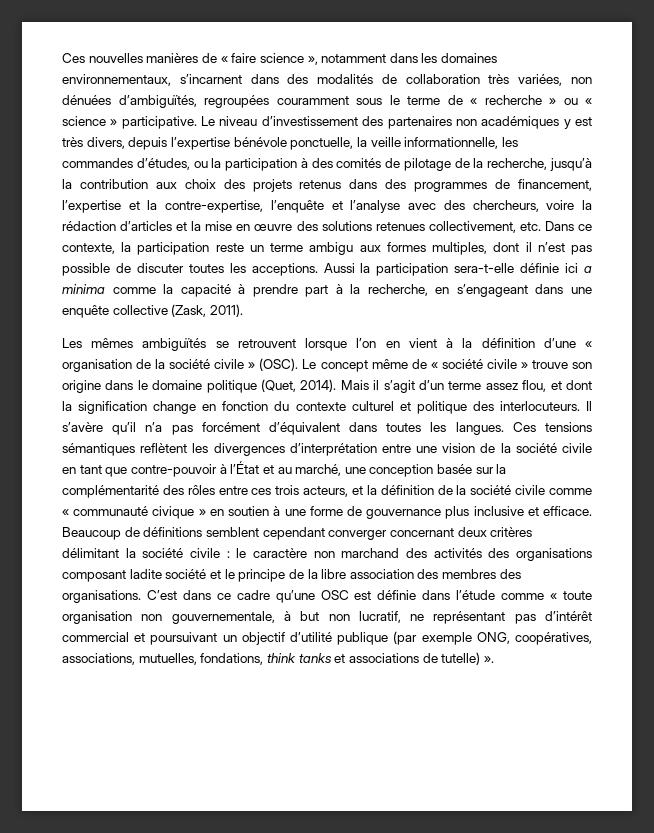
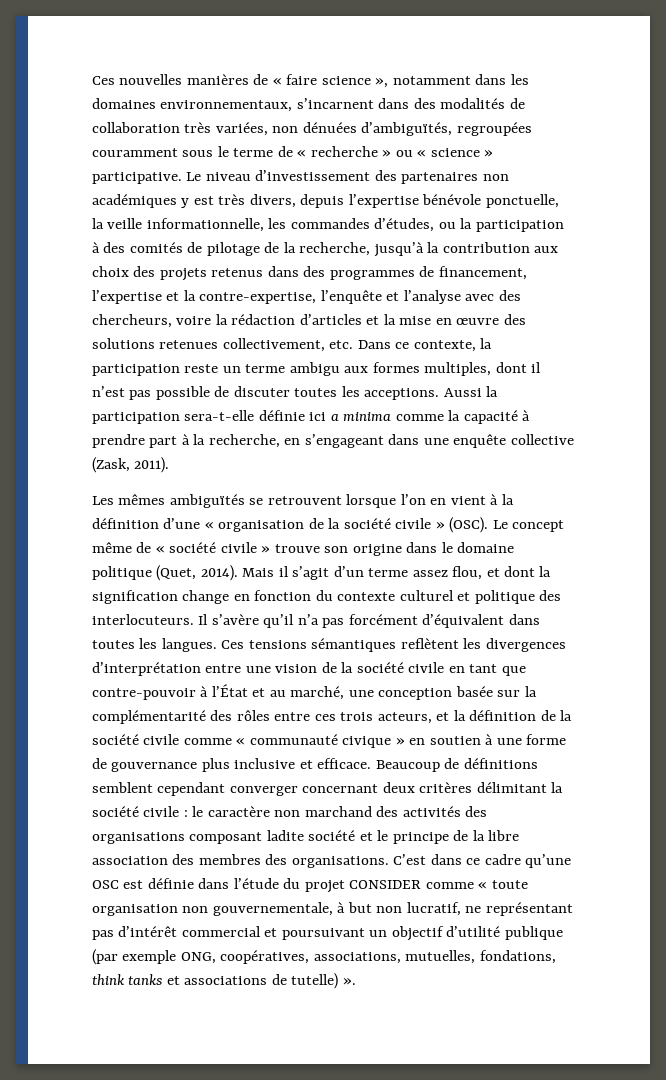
(496, 595) none -> [283,878,422,893] du projet CONSIDER

